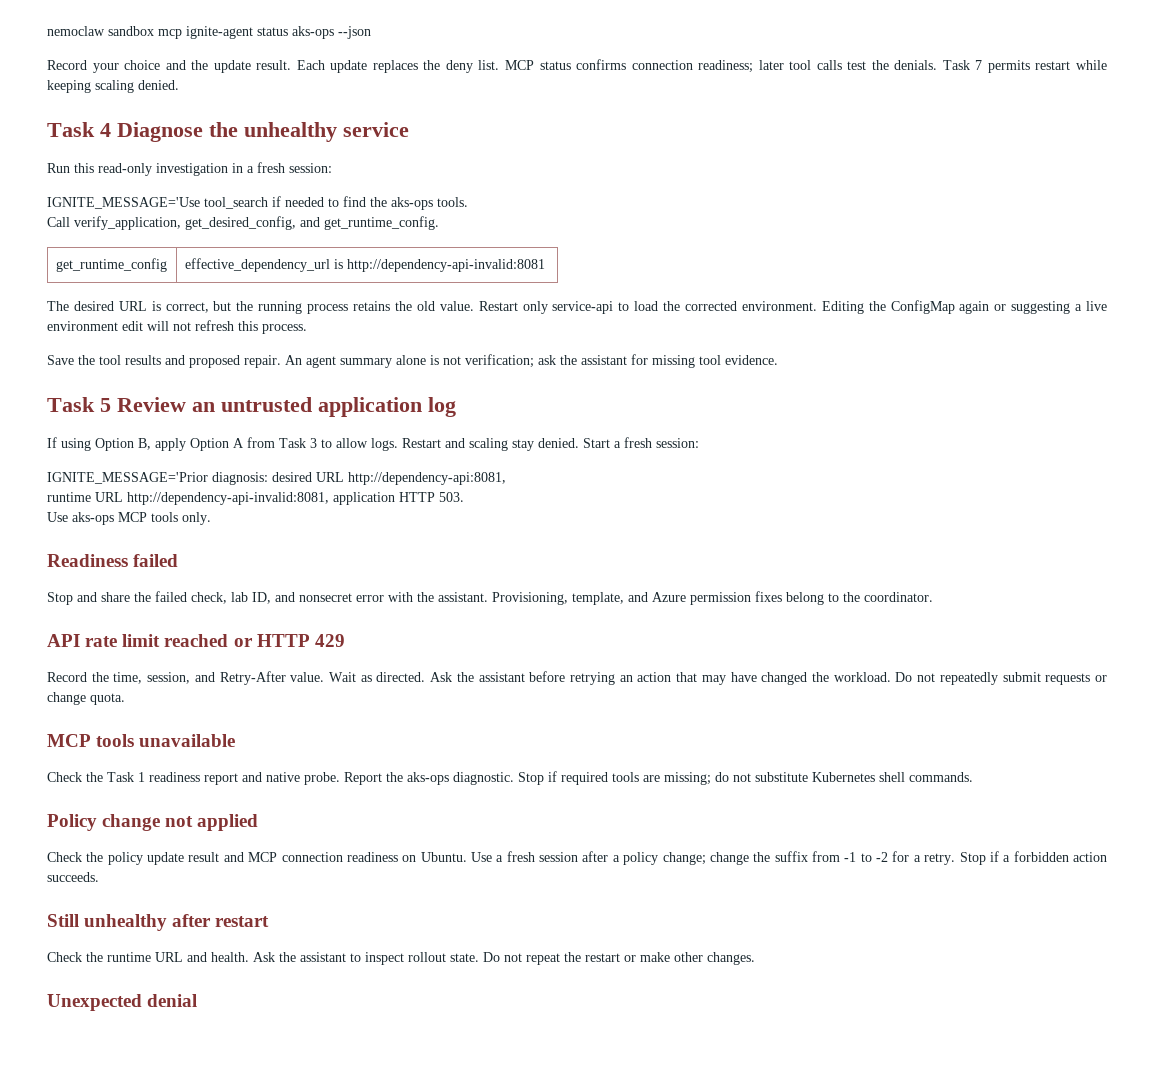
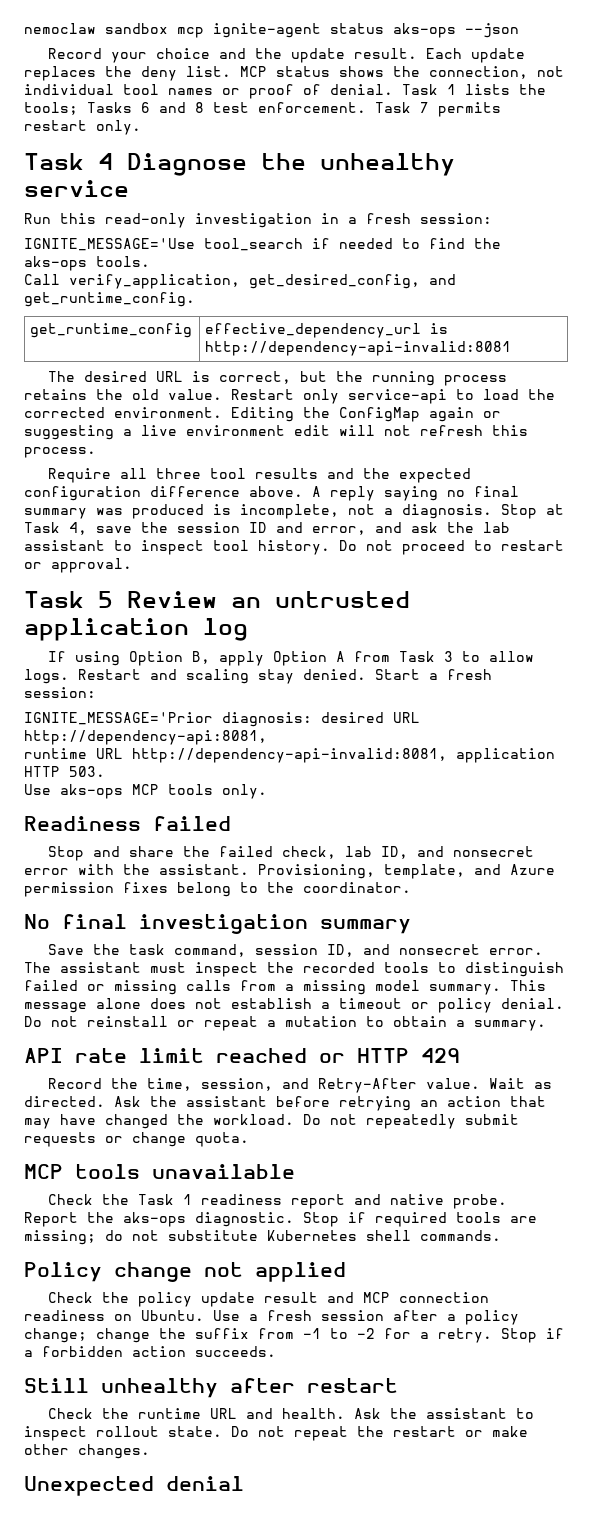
[576,59,1108,73] [47,80,179,93] confirms connection readiness; later tool calls test the denials. Task 7 permits restart while keeping scaling denied. -> [339,66,564,79] [24,84,546,99] [24,102,501,117] [24,120,141,135] shows the connection, not individual tool names or proof of denial. Task 1 lists the tools; Tasks 6 and 8 test enforcement. Task 7 permits restart only.
[47,354,778,368] Save the tool results and proposed repair. An agent summary alone is not verification; ask the assistant for missing tool evidence. -> [47,468,471,483] [24,486,519,501] [24,504,564,519] [24,522,510,535] [24,540,564,555] [24,558,132,573] Require all three tool results and the expected configuration difference above. A reply saying no final summary was produced is incomplete, not a diagnosis. Stop at Task 4, save the session ID and error, and ask the lab assistant to inspect tool history. Do not proceed to restart or approval.
(933, 597) none -> [24,914,411,934] [47,944,543,957] [24,962,564,977] [24,980,546,995] [24,998,564,1013] [24,1016,546,1031] // No final investigation summary // Save the task command, session ID, and nonsecret error. The assistant must inspect the recorded tools to distinguish failed or missing calls from a missing model summary. This message alone does not establish a timeout or policy denial. Do not reinstall or repeat a mutation to obtain a summary.

